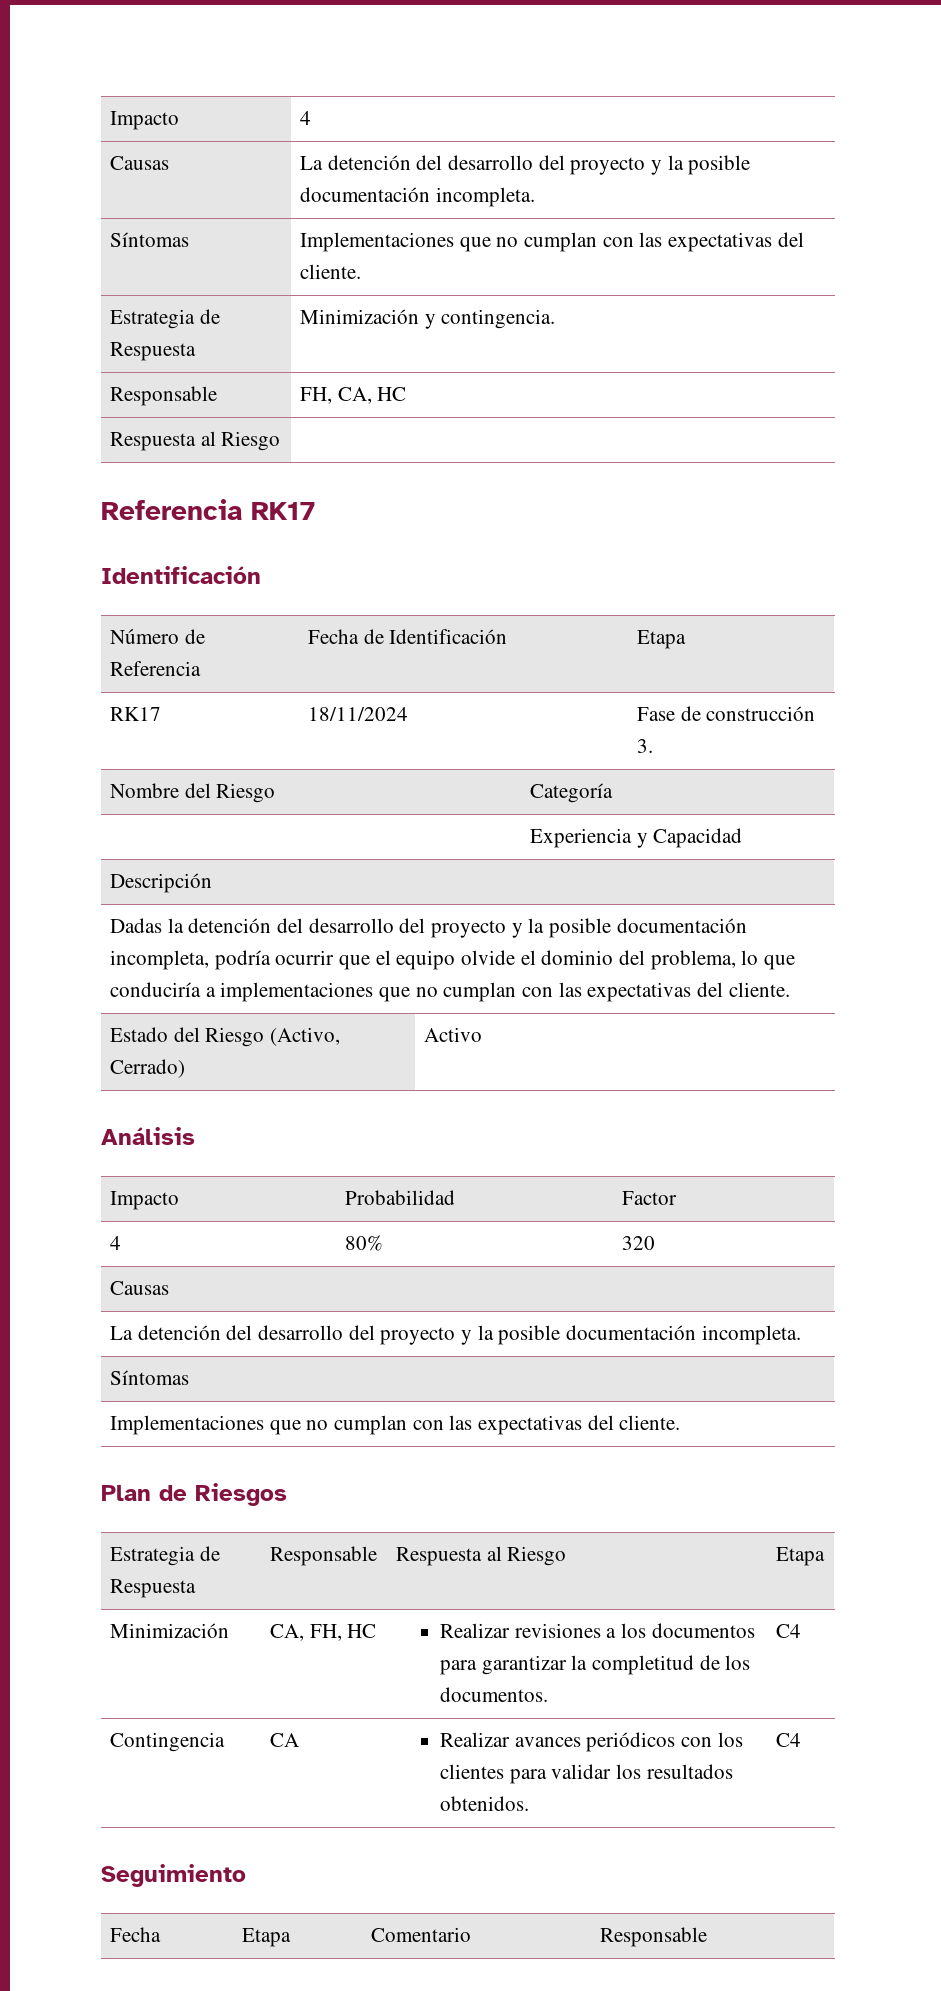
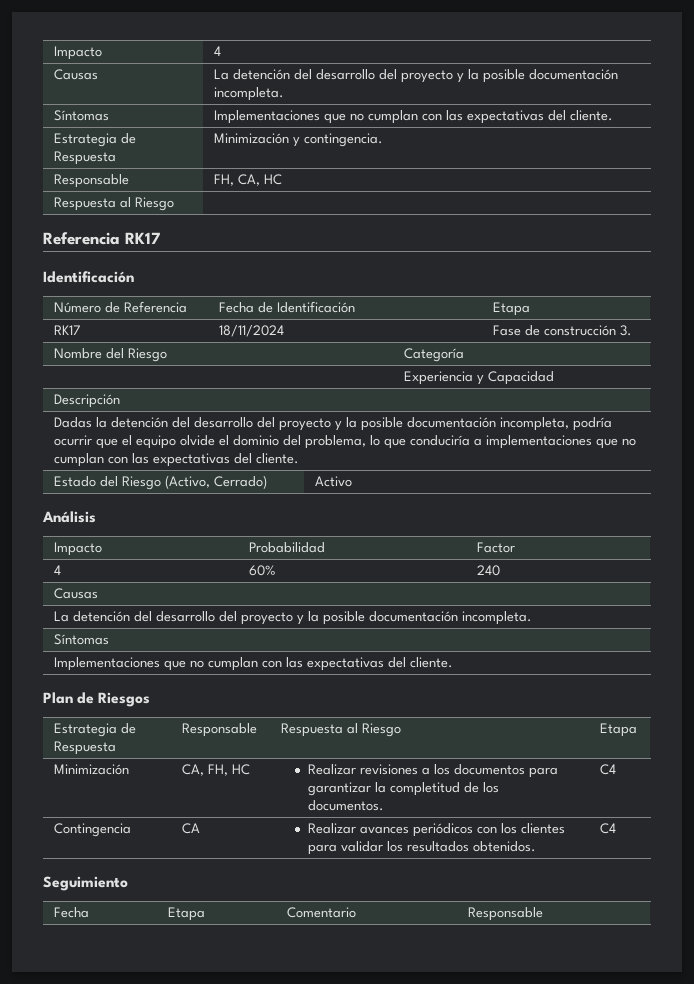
[344,1235,383,1251] [621,1236,655,1250] 80% | 320 -> [249,565,277,576] [477,565,501,576] 60% | 240

